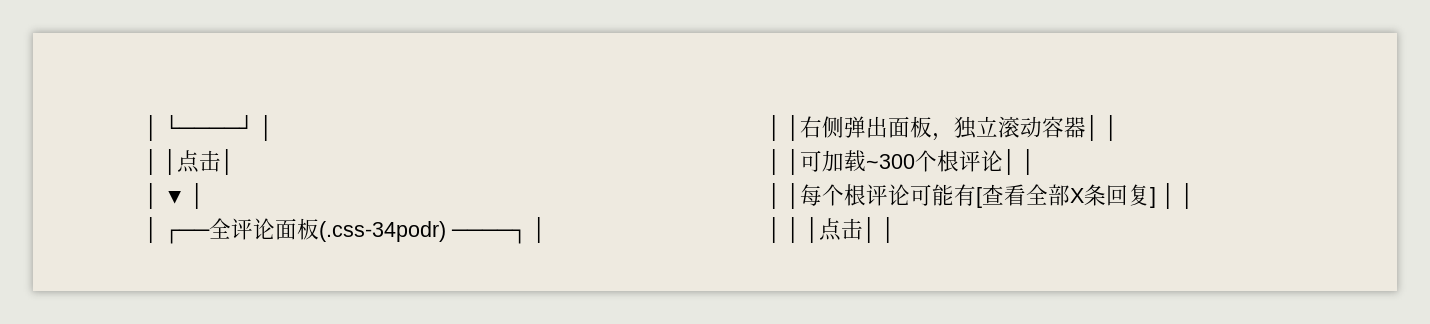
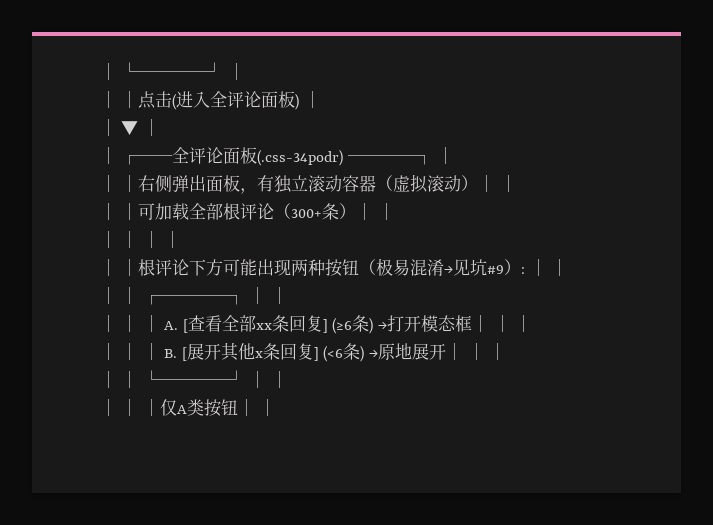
(222, 161) none -> [172,91,300,110] (进入全评论面板)
(955, 137) none -> [257,175,275,192] 有
(1087, 127) none -> [376,174,479,193] （虚拟滚动）
[866,149,1036,175] [768,183,1195,209] [768,217,896,243] ~300个根评论│ │ // │ │每个根评论可能有[查看全部X条回复] │ │ // │ │ │点击│ │ -> [189,203,395,220] [99,231,182,248] [99,258,569,277] [99,287,288,305] [99,315,533,334] [99,342,507,362] [99,370,288,388] [99,399,277,417] 全部根评论（300+条）│ │ // │ │ │ │ // │ │根评论下方可能出现两种按钮（极易混淆→见坑#9）: │ │ // │ │ ┌────┐ │ │ // │ │ │ A. [查看全部xx条回复] (≥6条) →打开模态框│ │ │ // │ │ │ B. [展开其他x条回复] (<6条) →原地展开│ │ │ // │ │ └────┘ │ │ // │ │ │仅A类按钮│ │

